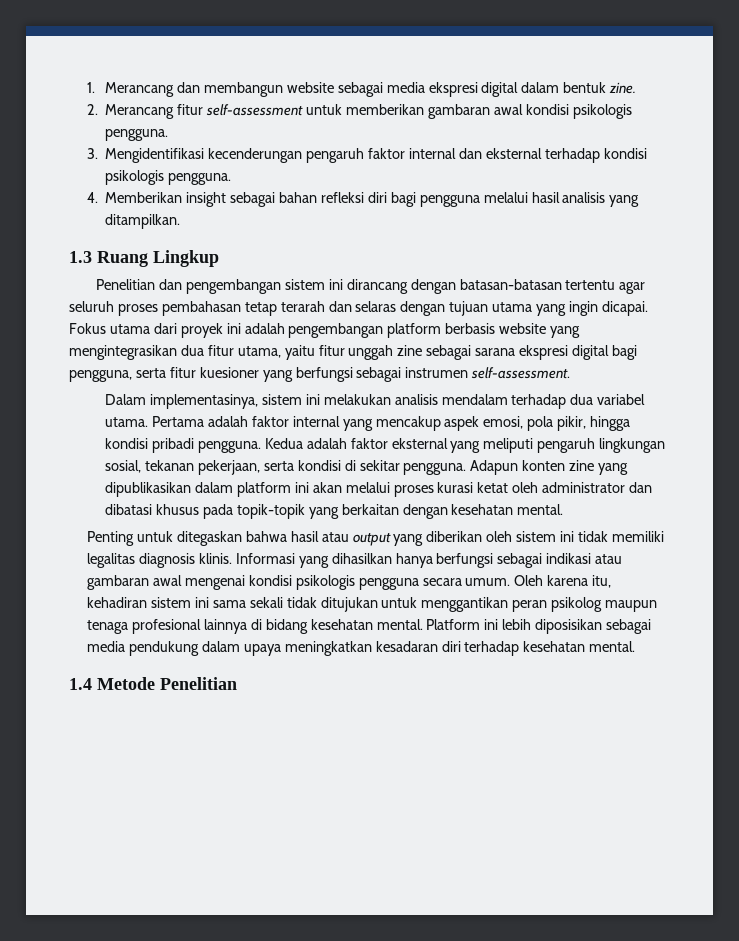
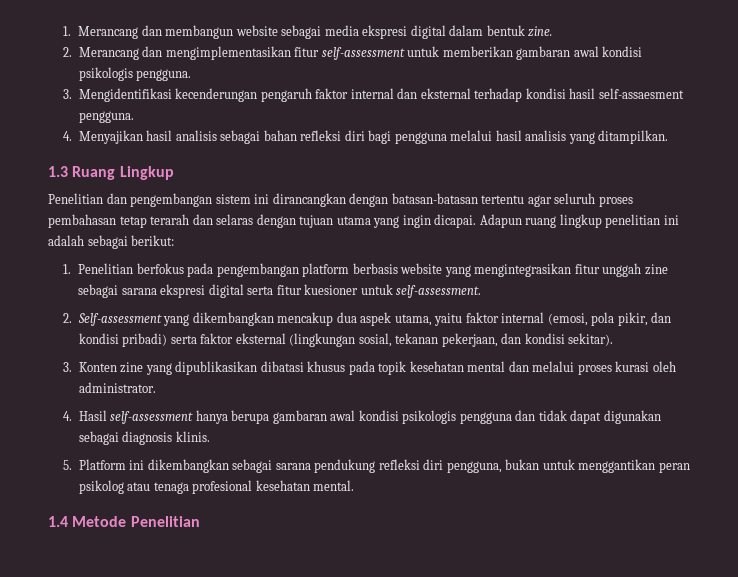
(175, 111) none -> [142,46,291,60] dan mengimplementasikan
[105,170,165,185] psikologis -> [569,88,684,99] hasil self-assaesment
[105,192,227,207] Memberikan insight -> [78,130,217,144] Menyajikan hasil analisis
[346,279,408,294] dirancang -> [272,193,346,207] dirancangkan
[69,323,285,338] Fokus utama dari proyek ini adalah -> [479,214,679,228] [48,235,175,249] [63,263,214,277] Adapun ruang lingkup penelitian ini adalah sebagai berikut: // 1. Penelitian berfokus pada
[180,345,315,360] dua fitur utama, yaitu -> (572, 270) none
[611,345,637,360] [69,370,132,382] bagi pengguna, -> (244, 291) none
[262,367,571,382] [105,394,646,409] [105,416,631,431] [105,438,666,453] [105,460,629,475] [105,482,653,497] [105,504,564,519] [87,531,664,546] [87,553,623,568] [87,575,245,590] yang berfungsi sebagai instrumen self-assessment. // Dalam implementasinya, sistem ini melakukan analisis mendalam terhadap dua variabel utama. Pertama adalah faktor internal yang mencakup aspek emosi, pola pikir, hingga kondisi pribadi pengguna. Kedua adalah faktor eksternal yang meliputi pengaruh lingkungan sosial, tekanan pekerjaan, serta kondisi di sekitar pengguna. Adapun konten zine yang dipublikasikan dalam platform ini akan melalui proses kurasi ketat oleh administrator dan dibatasi khusus pada topik-topik yang berkaitan dengan kesehatan mental. // Penting untuk ditegaskan bahwa hasil atau output yang diberikan oleh sistem ini tidak memiliki legalitas diagnosis klinis. Informasi yang dihasilkan hanya berfungsi sebagai indikasi atau gambaran awal mengenai -> [360,284,482,298] [63,312,672,326] [78,333,614,347] [63,361,676,375] [78,382,156,393] [63,410,356,424] untuk self-assessment. // 2. Self-assessment yang dikembangkan mencakup dua aspek utama, yaitu faktor internal (emosi, pola pikir, dan kondisi pribadi) serta faktor eksternal (lingkungan sosial, tekanan pekerjaan, dan kondisi sekitar). // 3. Konten zine yang dipublikasikan dibatasi khusus pada topik kesehatan mental dan melalui proses kurasi oleh administrator. // 4. Hasil self-assessment hanya berupa gambaran awal
[422,575,612,588] [87,597,378,612] secara umum. Oleh karena itu, kehadiran sistem ini sama sekali tidak ditujukan -> [515,410,661,424] [78,431,210,445] [63,459,540,473] dan tidak dapat digunakan sebagai diagnosis klinis. // 5. Platform ini dikembangkan sebagai sarana pendukung refleksi diri pengguna, bukan
[605,600,658,612] maupun -> [127,482,151,491] atau
[203,619,652,634] [87,641,520,656] lainnya di bidang kesehatan mental. Platform ini lebih diposisikan sebagai media pendukung dalam upaya meningkatkan kesadaran diri terhadap -> (253, 487) none

